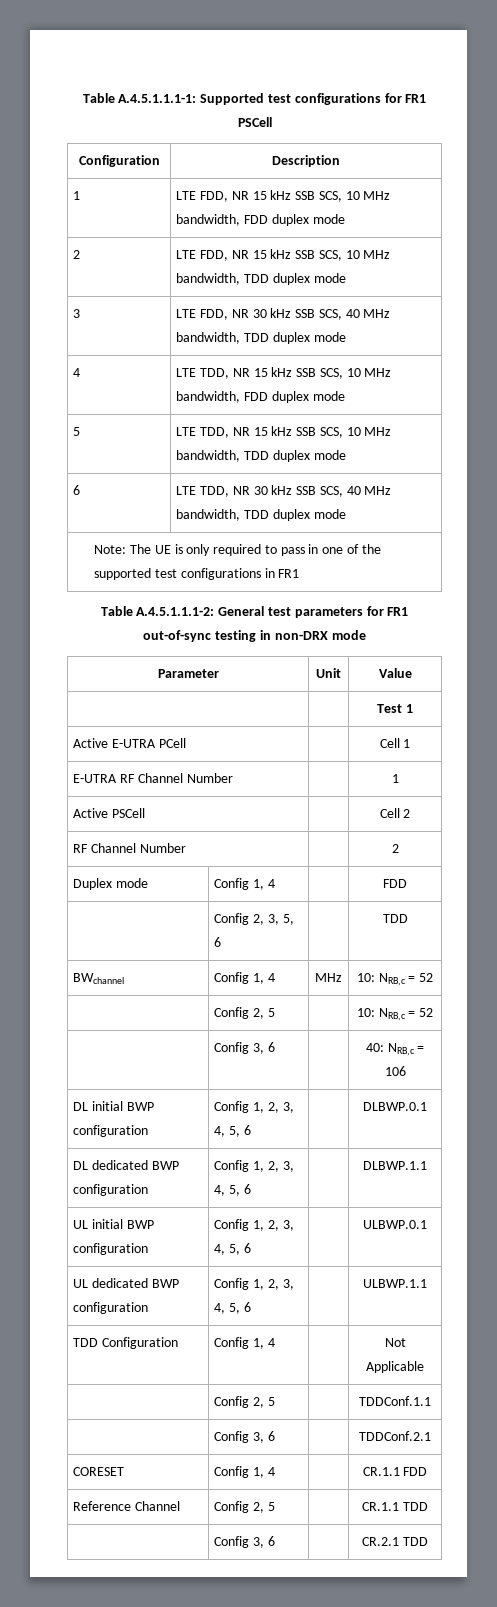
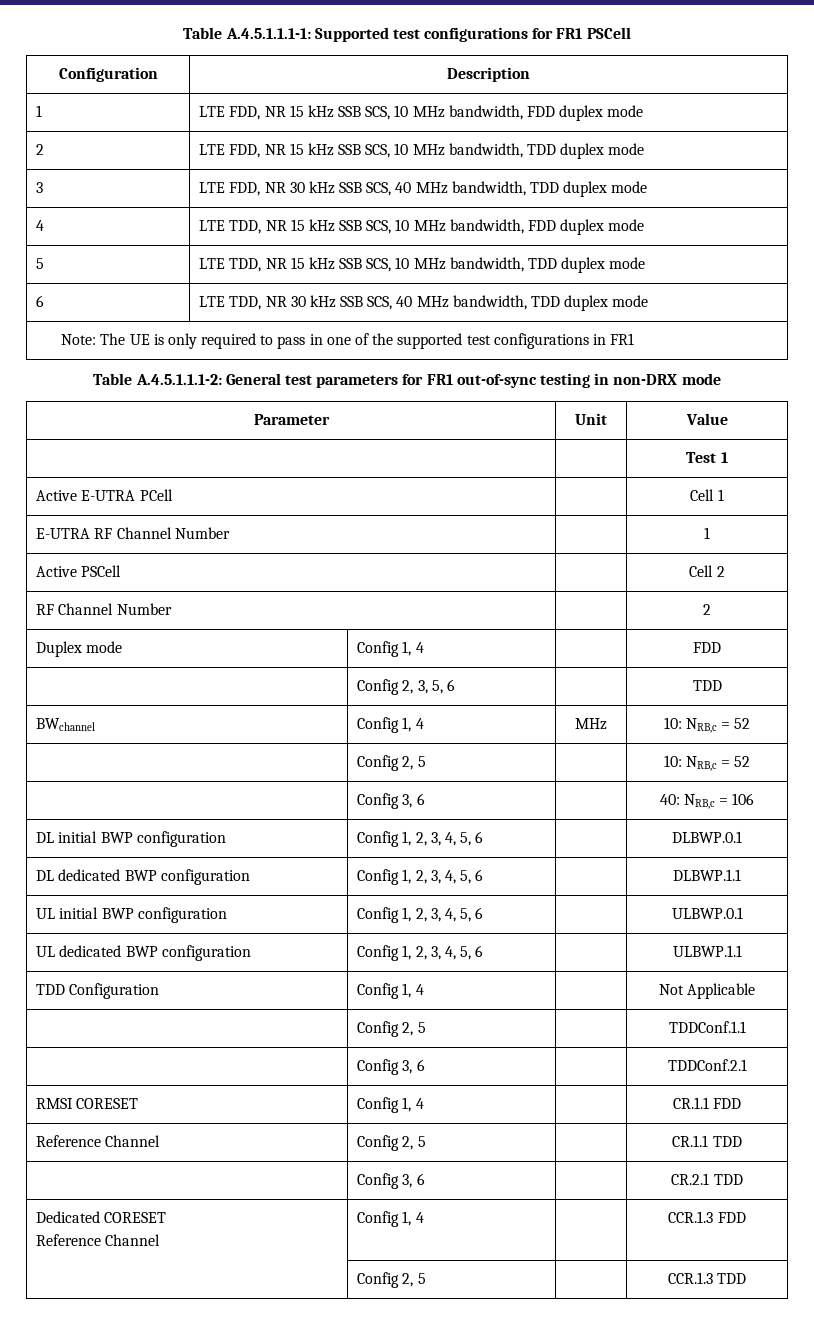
(431, 1436) none -> [36,1098,74,1109] RMSI
(428, 1541) none -> [36,1211,167,1223] [36,1234,161,1246] [357,1211,424,1227] [668,1211,746,1223] [357,1272,426,1288] [667,1272,747,1284] // Dedicated CORESET // Reference Channel | Config 1, 4 | | CCR.1.3 FDD // | Config 2, 5 | | CCR.1.3 TDD

